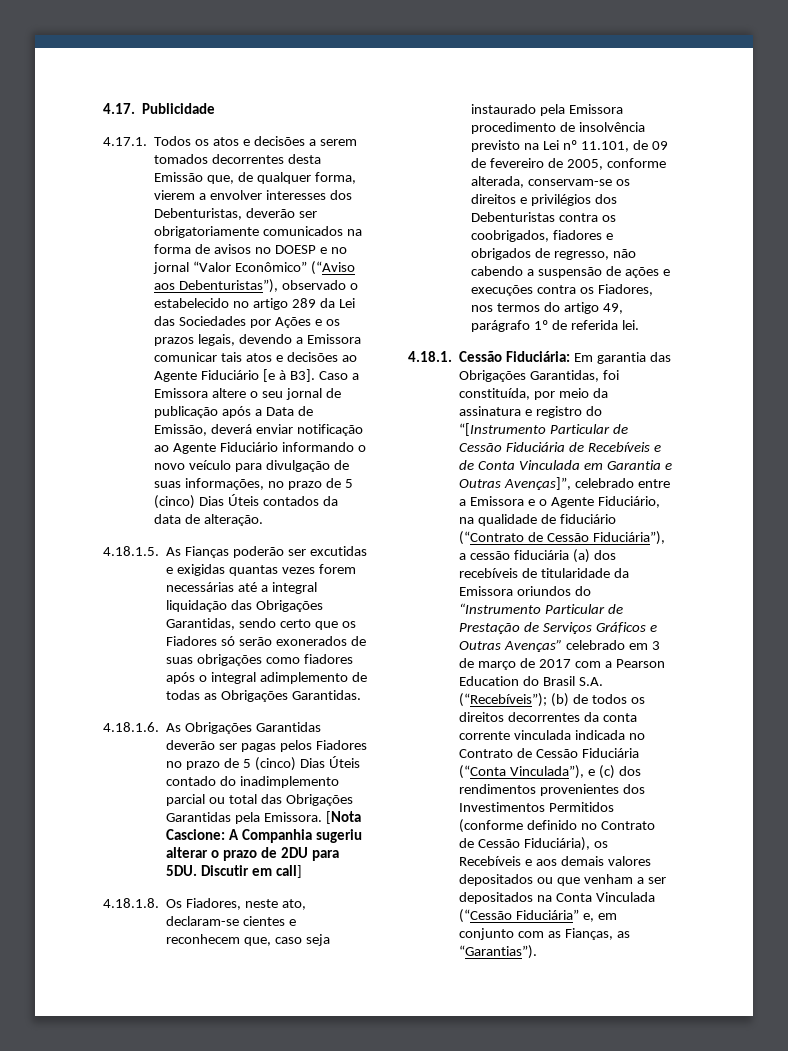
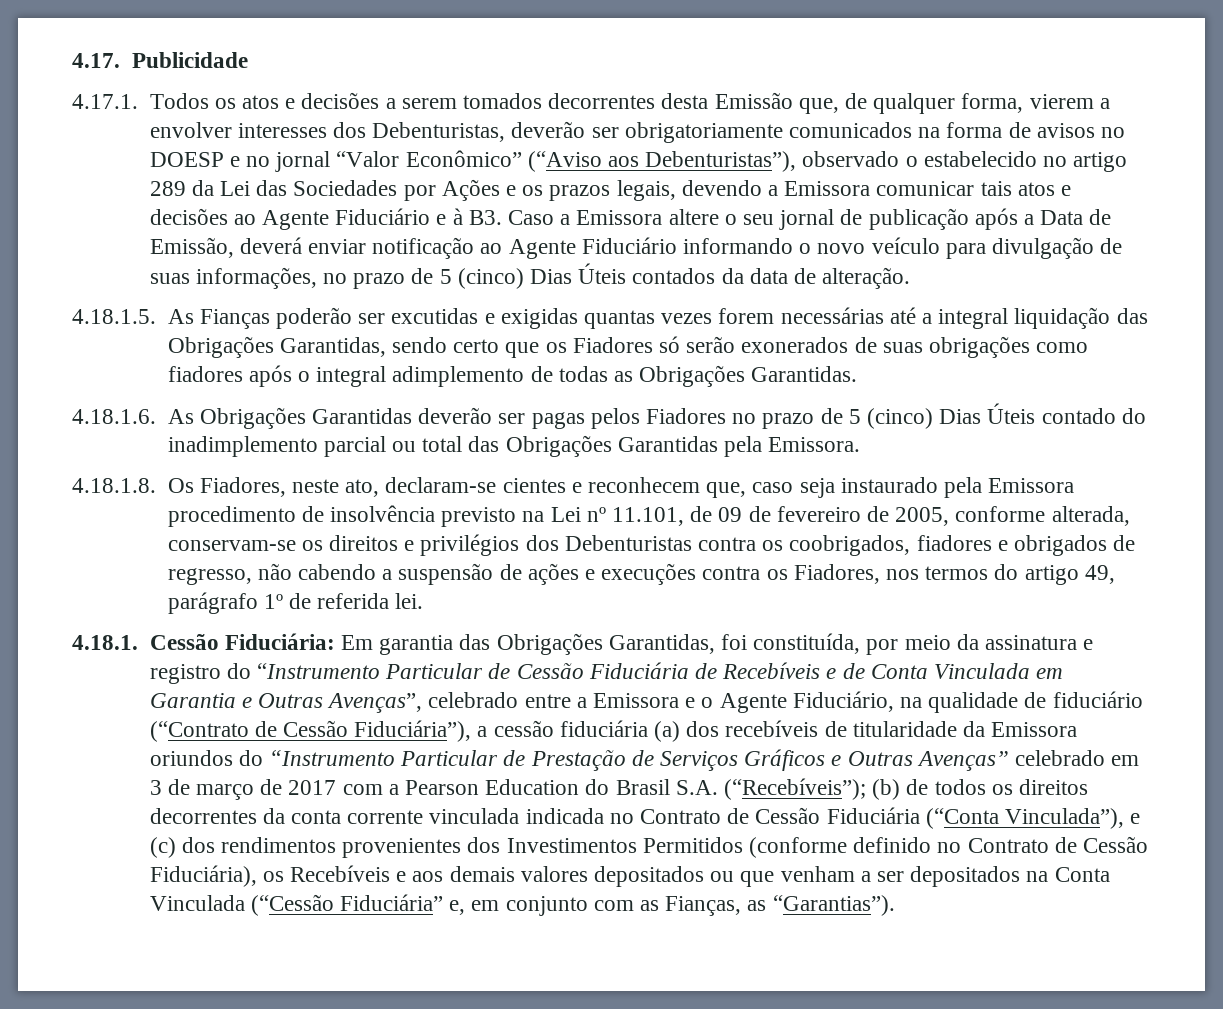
[263,369,315,382] [e à B3]. -> [436,208,502,225] e à B3.
[325,811,361,824] [166,829,362,843] [166,847,339,861] [166,865,302,878] [Nota Cascione: A Companhia sugeriu alterar o prazo de 2DU para 5DU. Discutir em call] -> (861, 444) none
[459,423,547,436] “[Instrumento -> [256,663,380,679] “Instrumento
[504,477,572,490] Avenças]”, -> [327,693,423,713] Avenças”,

